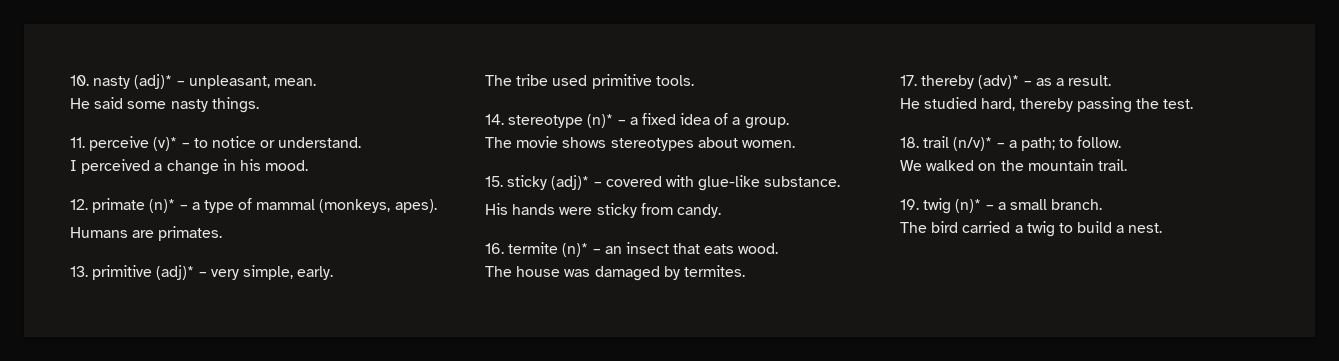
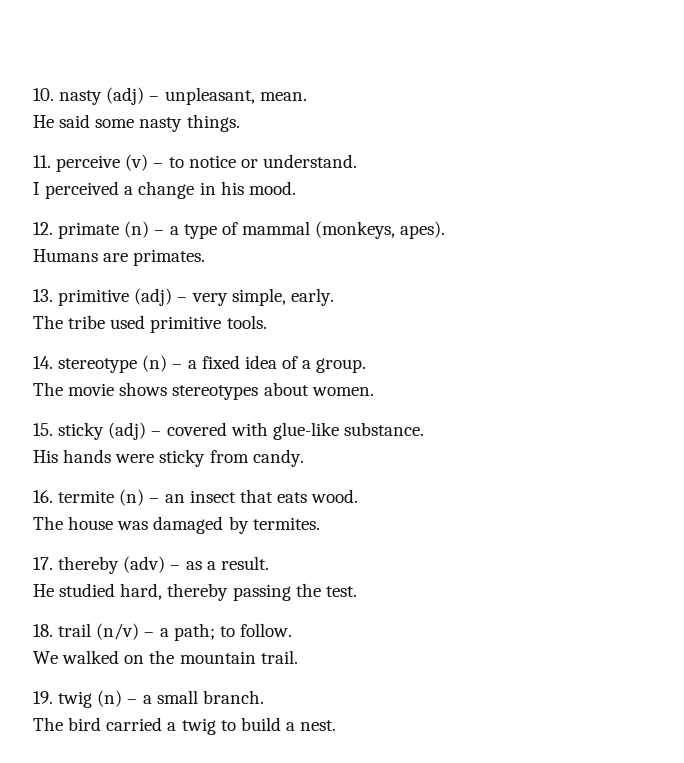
[134,74,173,89] (adj)* -> [106,87,145,105] (adj)
[153,137,178,151] (v)* -> [125,154,149,171] (v)
[149,199,176,213] (n)* -> [124,221,150,238] (n)
[156,265,195,280] (adj)* -> [134,288,173,306] (adj)
[587,114,614,128] (n)* -> [142,355,168,372] (n)
[551,175,590,190] (adj)* -> [108,422,147,440] (adj)
[562,243,589,257] (n)* -> [119,489,145,506] (n)
[978,75,1020,89] (adv)* -> [123,556,166,573] (adv)
[953,137,993,151] (n/v)* -> [96,623,140,640] (n/v)
[955,199,982,213] (n)* -> [97,690,123,707] (n)

